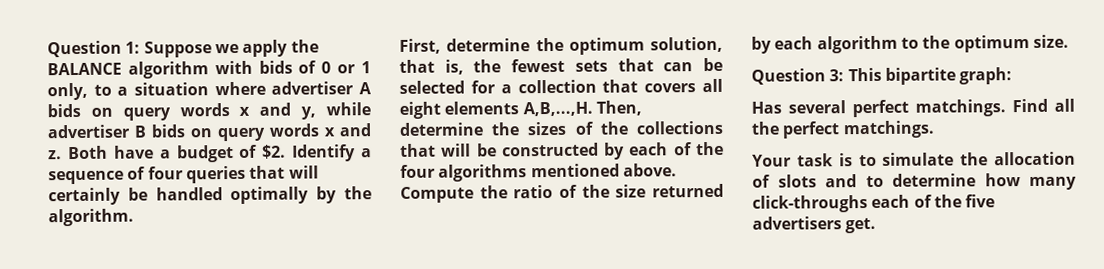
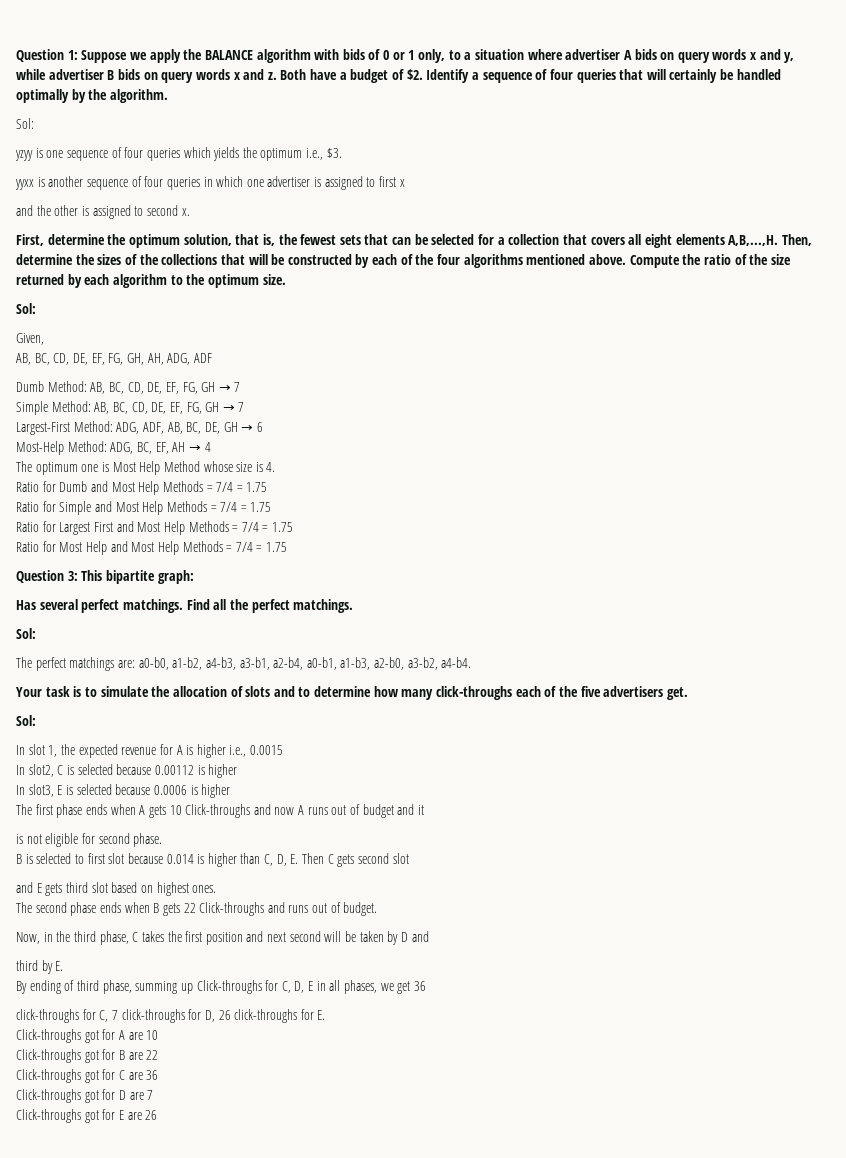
(134, 217) none -> [16,118,34,129] [15,147,342,161] [15,176,405,190] [16,205,190,219] // Sol: // yzyy is one sequence of four queries which yields the optimum i.e., $3. // yyxx is another sequence of four queries in which one advertiser is assigned to first x // and the other is assigned to second x.
(1069, 41) none -> [16,303,36,314] [16,333,44,345] [16,353,212,365] [16,381,241,394] [16,401,245,415] [16,421,263,435] [16,441,211,455] [16,461,276,475] [16,481,268,495] [16,501,272,515] [16,521,294,535] [16,541,288,555] // Sol: // Given, // AB, BC, CD, DE, EF, FG, GH, AH, ADG, ADF // Dumb Method: AB, BC, CD, DE, EF, FG, GH → 7 // Simple Method: AB, BC, CD, DE, EF, FG, GH → 7 // Largest-First Method: ADG, ADF, AB, BC, DE, GH → 6 // Most-Help Method: ADG, BC, EF, AH → 4 // The optimum one is Most Help Method whose size is 4. // Ratio for Dumb and Most Help Methods = 7/4 = 1.75 // Ratio for Simple and Most Help Methods = 7/4 = 1.75 // Ratio for Largest First and Most Help Methods = 7/4 = 1.75 // Ratio for Most Help and Most Help Methods = 7/4 = 1.75
(935, 129) none -> [16,628,36,639] [16,657,472,671] // Sol: // The perfect matchings are: a0-b0, a1-b2, a4-b3, a3-b1, a2-b4, a0-b1, a1-b3, a2-b0, a3-b2, a4-b4.
(877, 225) none -> [16,715,36,726] [16,744,284,758] [16,764,238,778] [16,784,231,798] [16,804,424,818] [16,833,163,847] [16,853,409,867] [16,882,217,896] [16,902,378,916] [16,931,429,945] [16,960,64,974] [16,980,426,994] [16,1009,326,1023] [16,1029,159,1043] [16,1049,159,1063] [16,1069,159,1083] [16,1089,154,1103] [16,1109,158,1123] // Sol: // In slot 1, the expected revenue for A is higher i.e., 0.0015 // In slot2, C is selected because 0.00112 is higher // In slot3, E is selected because 0.0006 is higher // The first phase ends when A gets 10 Click-throughs and now A runs out of budget and it // is not eligible for second phase. // B is selected to first slot because 0.014 is higher than C, D, E. Then C gets second slot // and E gets third slot based on highest ones. // The second phase ends when B gets 22 Click-throughs and runs out of budget. // Now, in the third phase, C takes the first position and next second will be taken by D and // third by E. // By ending of third phase, summing up Click-throughs for C, D, E in all phases, we get 36 // click-throughs for C, 7 click-throughs for D, 26 click-throughs for E. // Click-throughs got for A are 10 // Click-throughs got for B are 22 // Click-throughs got for C are 36 // Click-throughs got for D are 7 // Click-throughs got for E are 26

